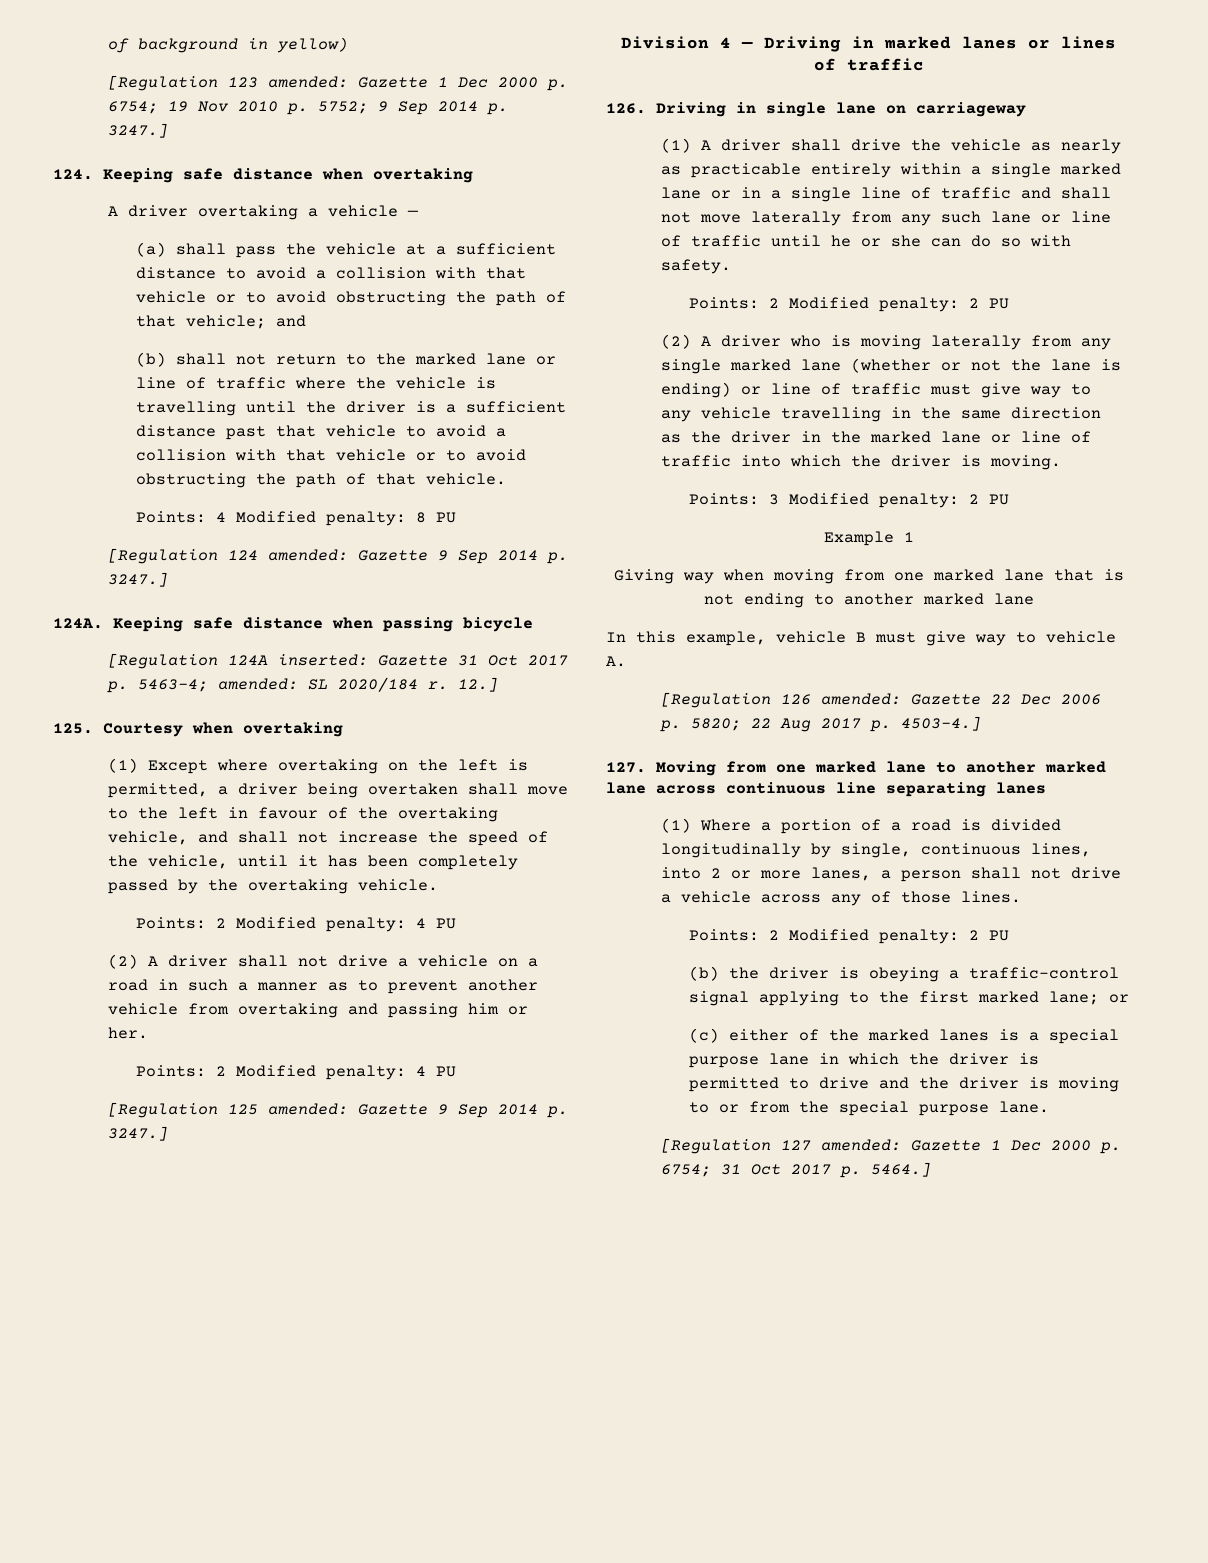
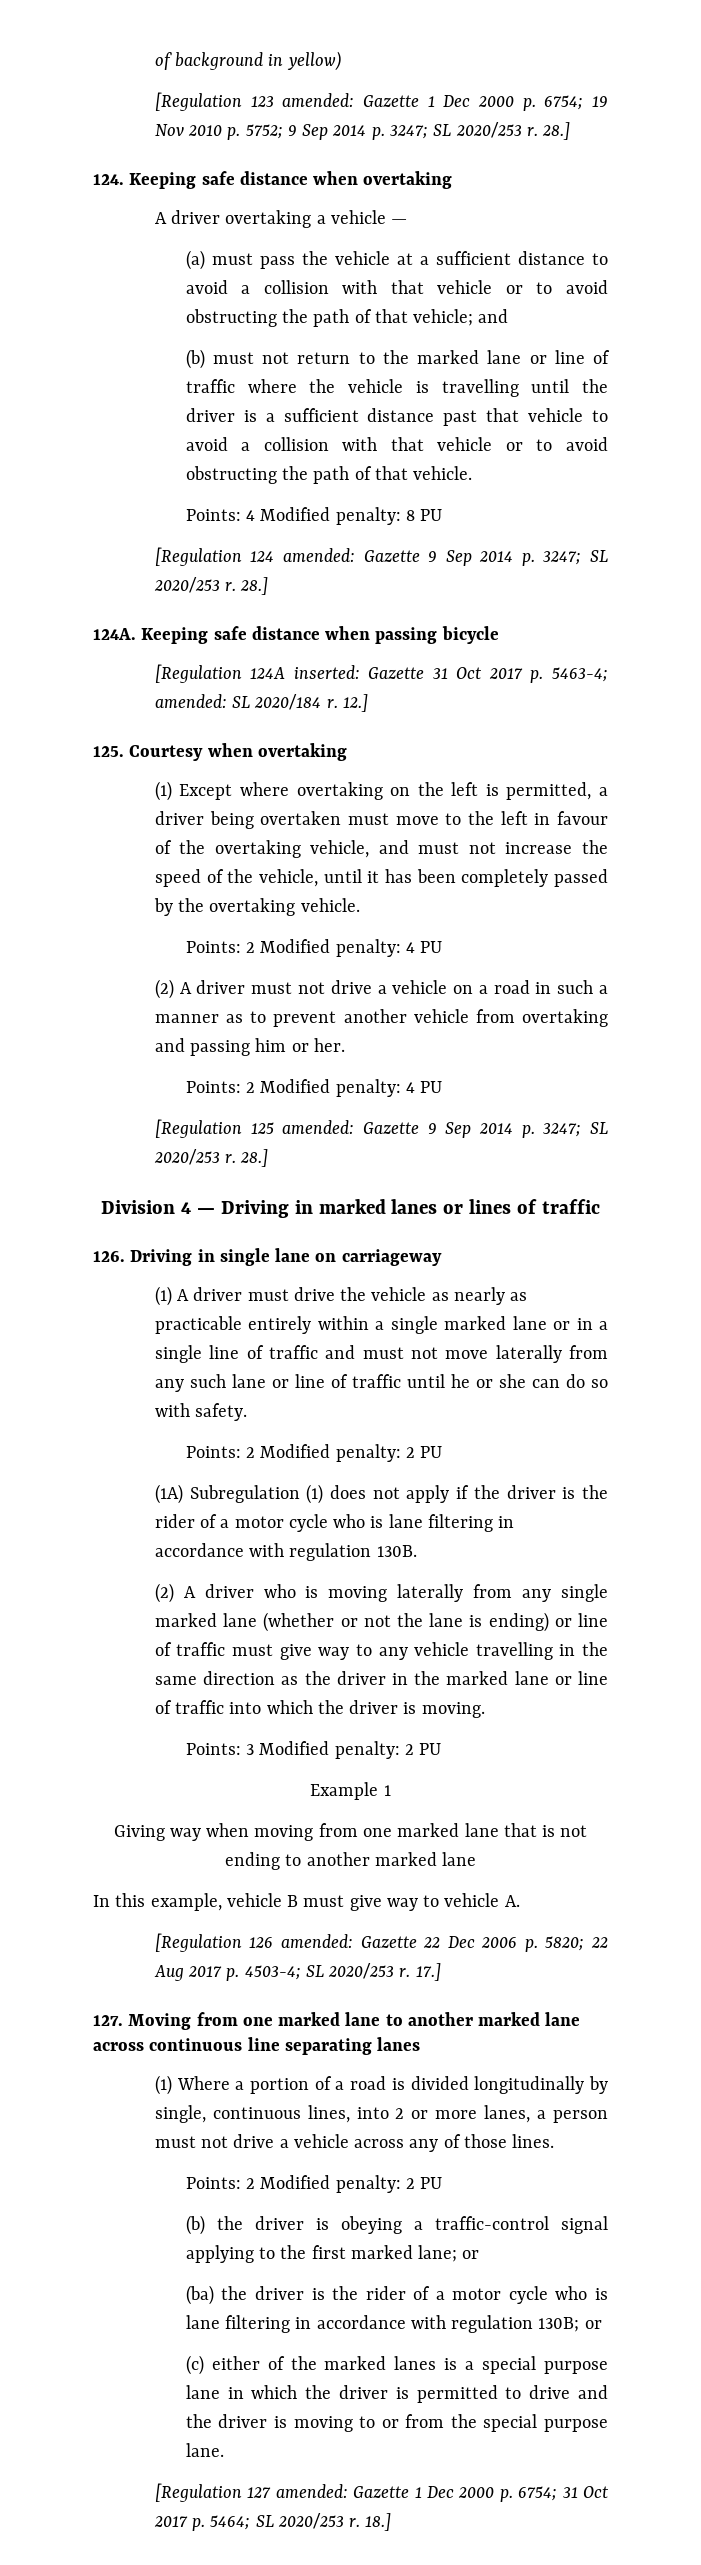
[108,123,169,138] 3247.] -> [389,122,571,140] 3247; SL 2020/253 r. 28.]
[176,243,227,255] shall -> [211,253,253,265] must
[176,353,227,365] shall -> [213,352,255,364] must
[108,572,169,587] 3247.] -> [543,550,609,565] [153,577,269,595] 3247; SL 2020/253 r. 28.]
[468,783,519,795] shall -> [347,813,389,825] must
[238,831,289,843] shall -> [418,842,460,854] must
[238,955,289,967] shall -> [251,982,293,994] must
[108,1126,169,1141] 3247.] -> [543,1122,608,1137] [153,1149,269,1167] 3247; SL 2020/253 r. 28.]
[791,139,842,151] shall -> [247,1289,289,1301] must
[1061,187,1112,199] shall -> [362,1347,404,1359] must
(1010, 303) none -> [154,1484,609,1504] [154,1514,515,1532] [154,1543,417,1561] // (1A) Subregulation (1) does not apply if the driver is the rider of a motor cycle who is lane filtering in accordance with regulation 130B.
[901,716,982,731] 4503-4.] -> [244,1963,441,1981] 4503-4; SL 2020/253 r. 17.]
[971,867,1022,879] shall -> [154,2136,196,2148] must
(1130, 998) none -> [185,2285,608,2305] [185,2315,602,2333] // (ba) the driver is the rider of a motor cycle who is lane filtering in accordance with regulation 130B; or
[871,1162,932,1177] 5464.] -> [210,2513,392,2531] 5464; SL 2020/253 r. 18.]

